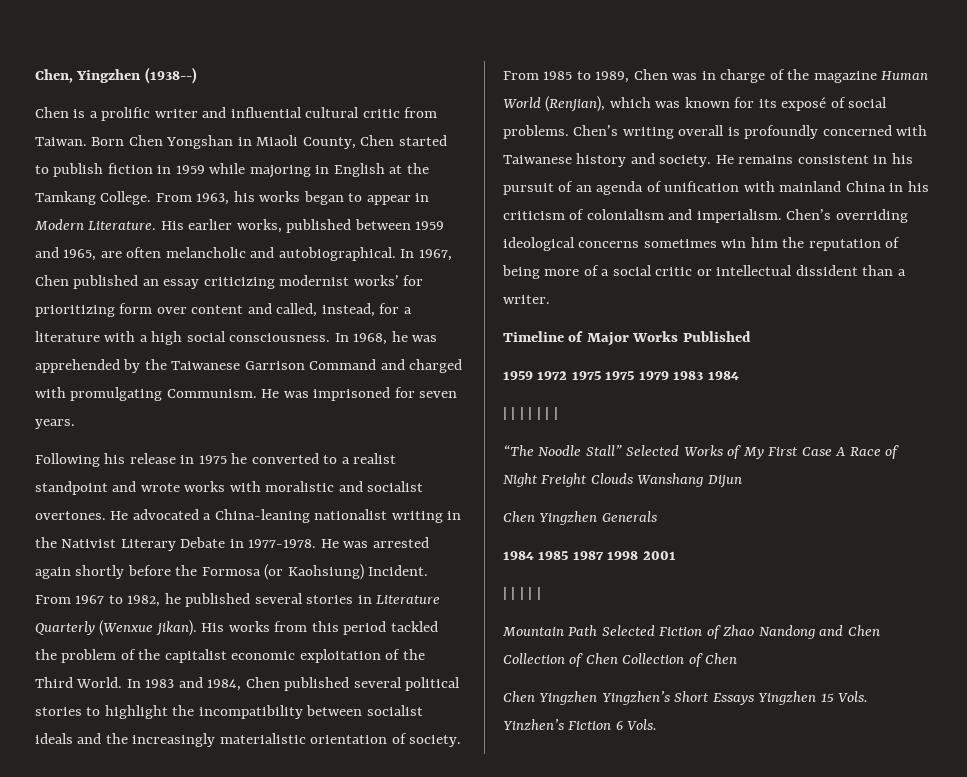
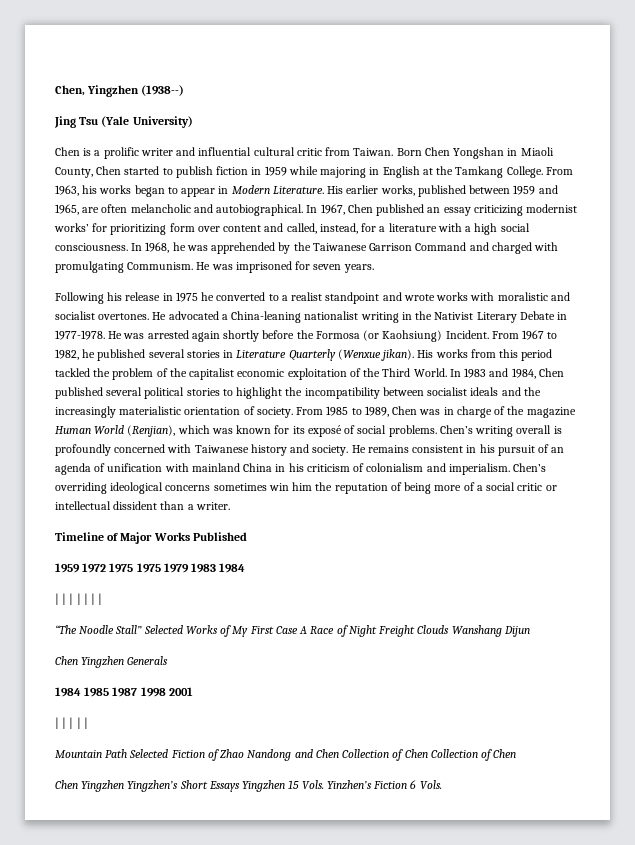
(197, 75) none -> [54,116,193,128] // Jing Tsu (Yale University)

